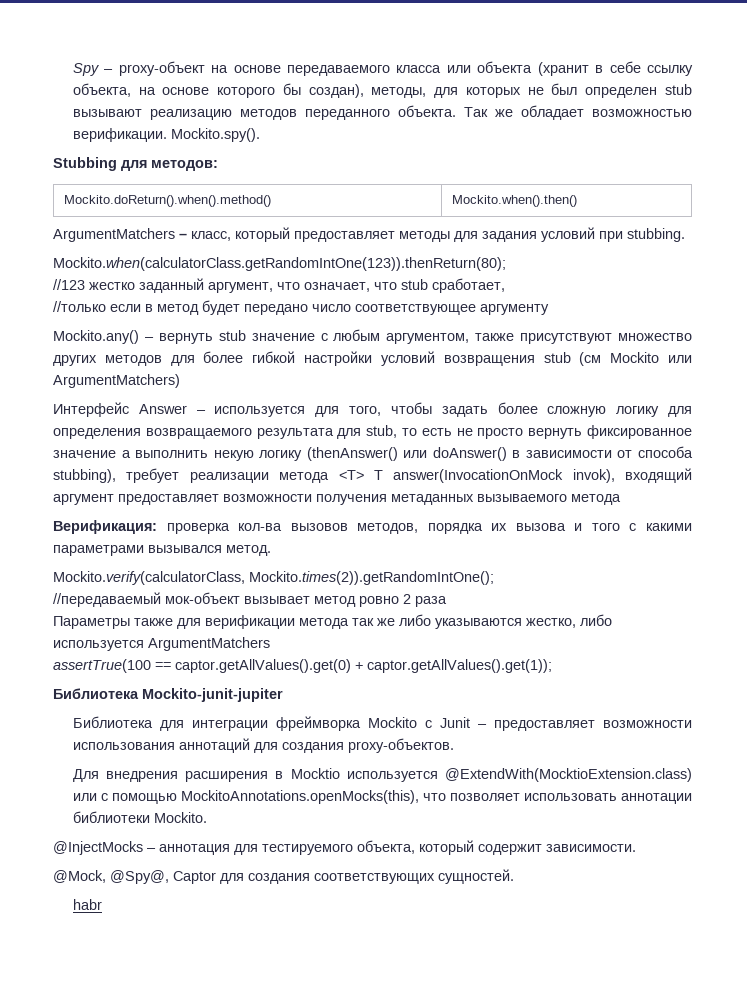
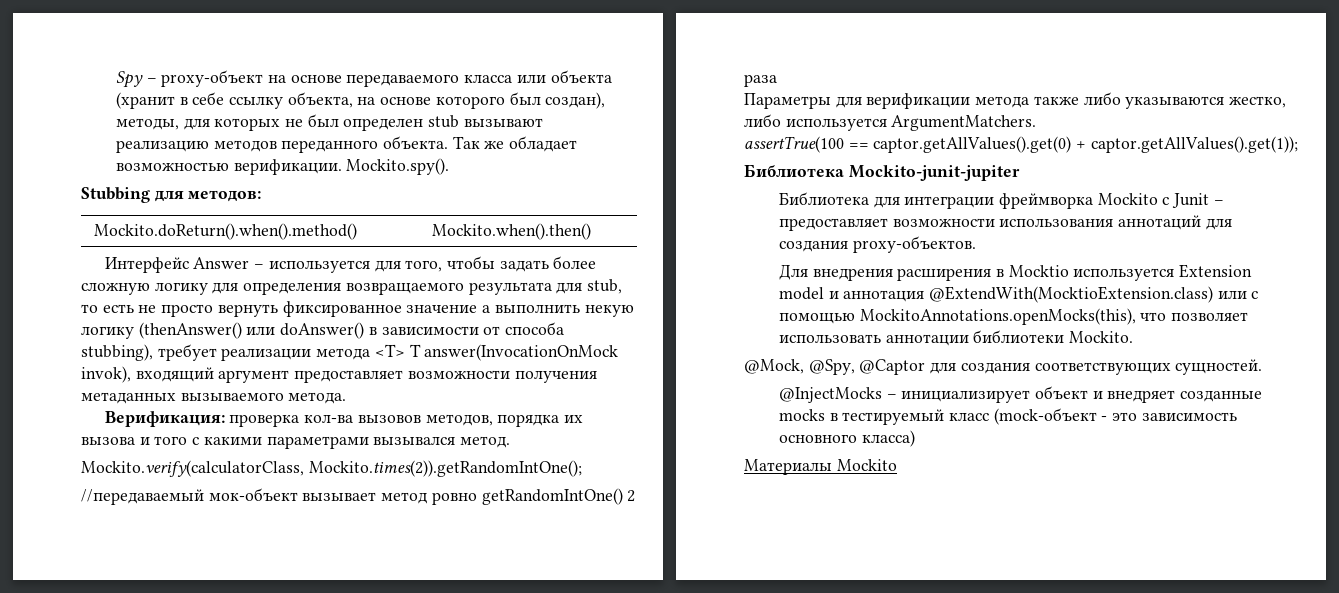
[282,83,301,95] бы -> [509,92,541,105] был
[53,227,685,242] [53,257,506,271] [53,278,505,293] [53,300,549,315] [53,329,692,344] [53,351,693,366] [53,374,180,388] // ArgumentMatchers – класс, который предоставляет методы для задания условий при stubbing. // Mockito.when(calculatorClass.getRandomIntOne(123)).thenReturn(80); // //123 жестко заданный аргумент, что означает, что stub сработает, // //только если в метод будет передано число соответствующее аргументу // Mockito.any() – вернуть stub значение с любым аргументом, также присутствуют множество других методов для более гибкой настройки условий возвращения stub (см Mockito или ArgumentMatchers) -> (591, 231) none
[571,494,621,505] метода -> [288,392,347,404] метода.
(399, 601) none -> [481,488,623,505] getRandomIntOne()
[134,618,173,626] также -> (831, 101) none
[352,618,395,626] так же -> [1033,96,1079,105] также
[148,637,270,651] ArgumentMatchers -> [891,115,1037,131] ArgumentMatchers.
(438, 776) none -> [1179,264,1253,278] [778,287,925,302] Extension model и аннотация
[53,840,636,855] // @InjectMocks – аннотация для тестируемого объекта, который содержит зависимости. -> (1134, 337) none
[110,870,216,884] @Spy@, Captor -> [808,359,926,375] @Spy, @Captor
[72,899,102,910] habr -> [778,386,1263,403] [778,408,1237,425] [778,430,915,447] [744,459,897,475] @InjectMocks – инициализирует объект и внедряет созданные mocks в тестируемый класс (mock-объект - это зависимость основного класса) // Материалы Mockito

